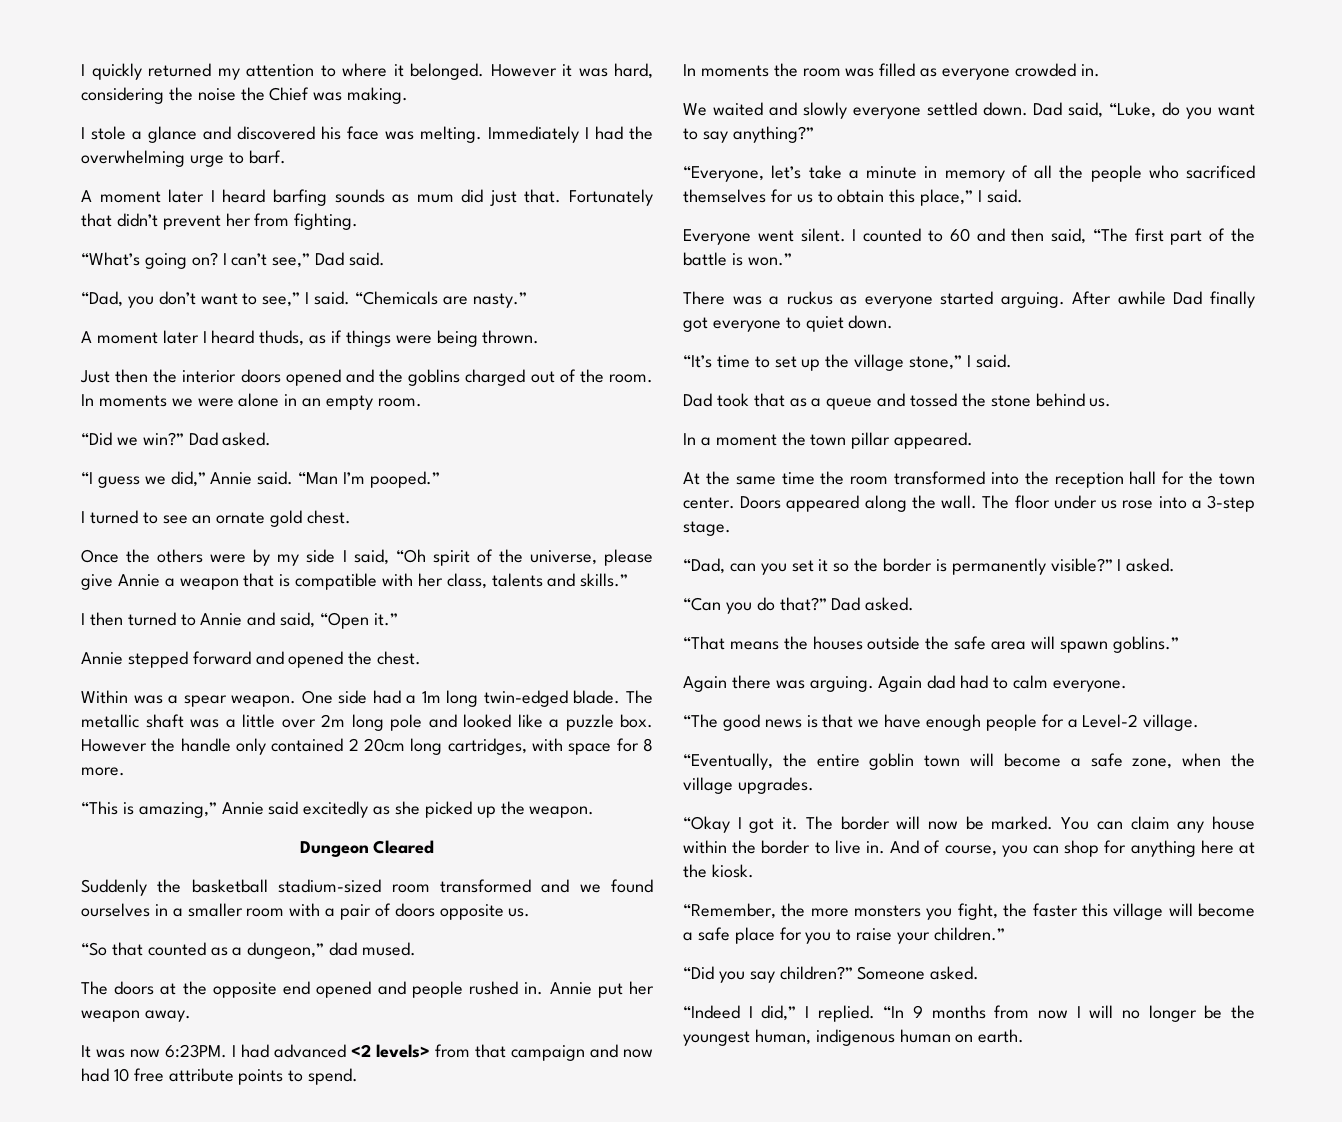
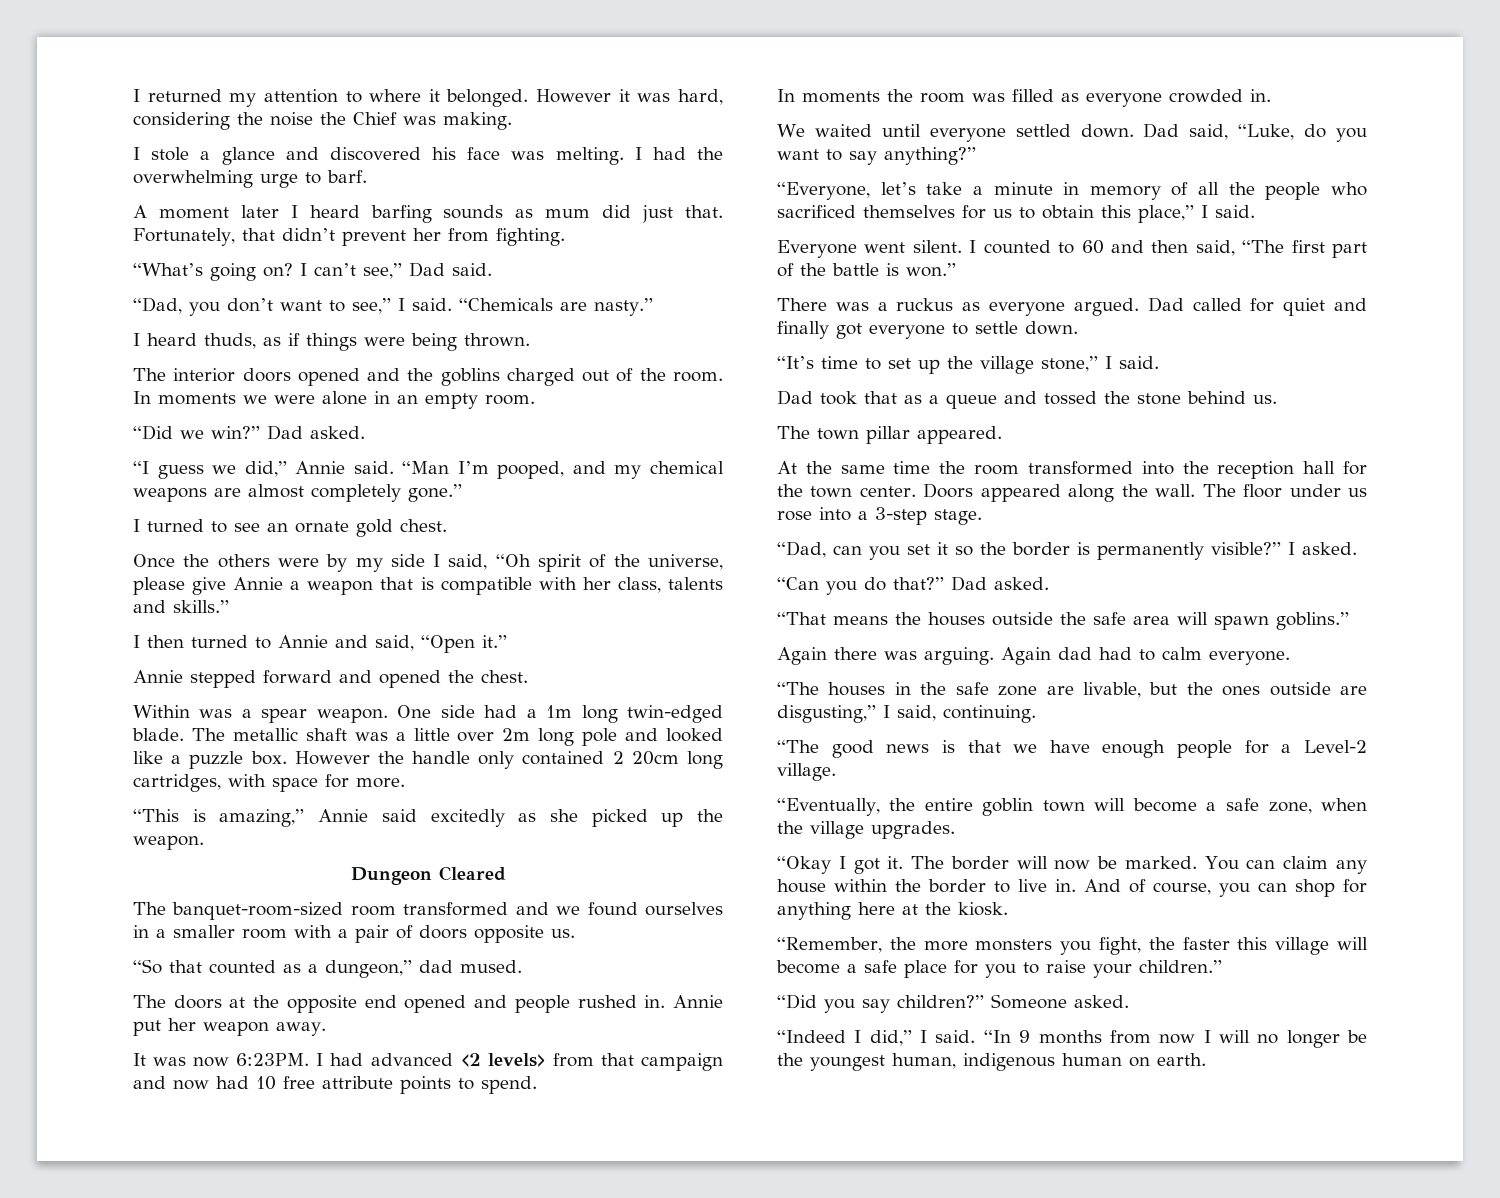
[81,63,142,80] I quickly -> [133,89,140,102] I
[488,126,579,143] Immediately -> (624, 156) none
[569,189,653,206] Fortunately -> [133,228,235,246] Fortunately,
[81,330,199,344] A moment later -> (653, 307) none
[80,369,178,383] Just then the -> [133,368,166,381] The
[369,471,440,488] pooped.” -> [497,461,724,479] [133,484,462,502] pooped, and my chemical weapons are almost completely gone.”
[643,738,653,752] 8 -> (349, 781) none
[81,879,382,896] Suddenly the basketball stadium-sized -> [133,902,344,920] The banquet-room-sized
[768,102,847,119] and slowly -> [881,124,921,137] until
[940,291,1203,308] started arguing. After awhile Dad -> [1073,297,1367,316] argued. Dad called for quiet and
[805,316,844,332] quiet -> [975,321,1018,334] settle
[683,432,806,446] In a moment the -> [777,426,810,439] The
(1127, 686) none -> [777,682,1367,698] [777,705,1036,723] // “The houses in the safe zone are livable, but the ones outside are disgusting,” I said, continuing.
[817,1005,875,1022] replied. -> [935,1030,976,1043] said.

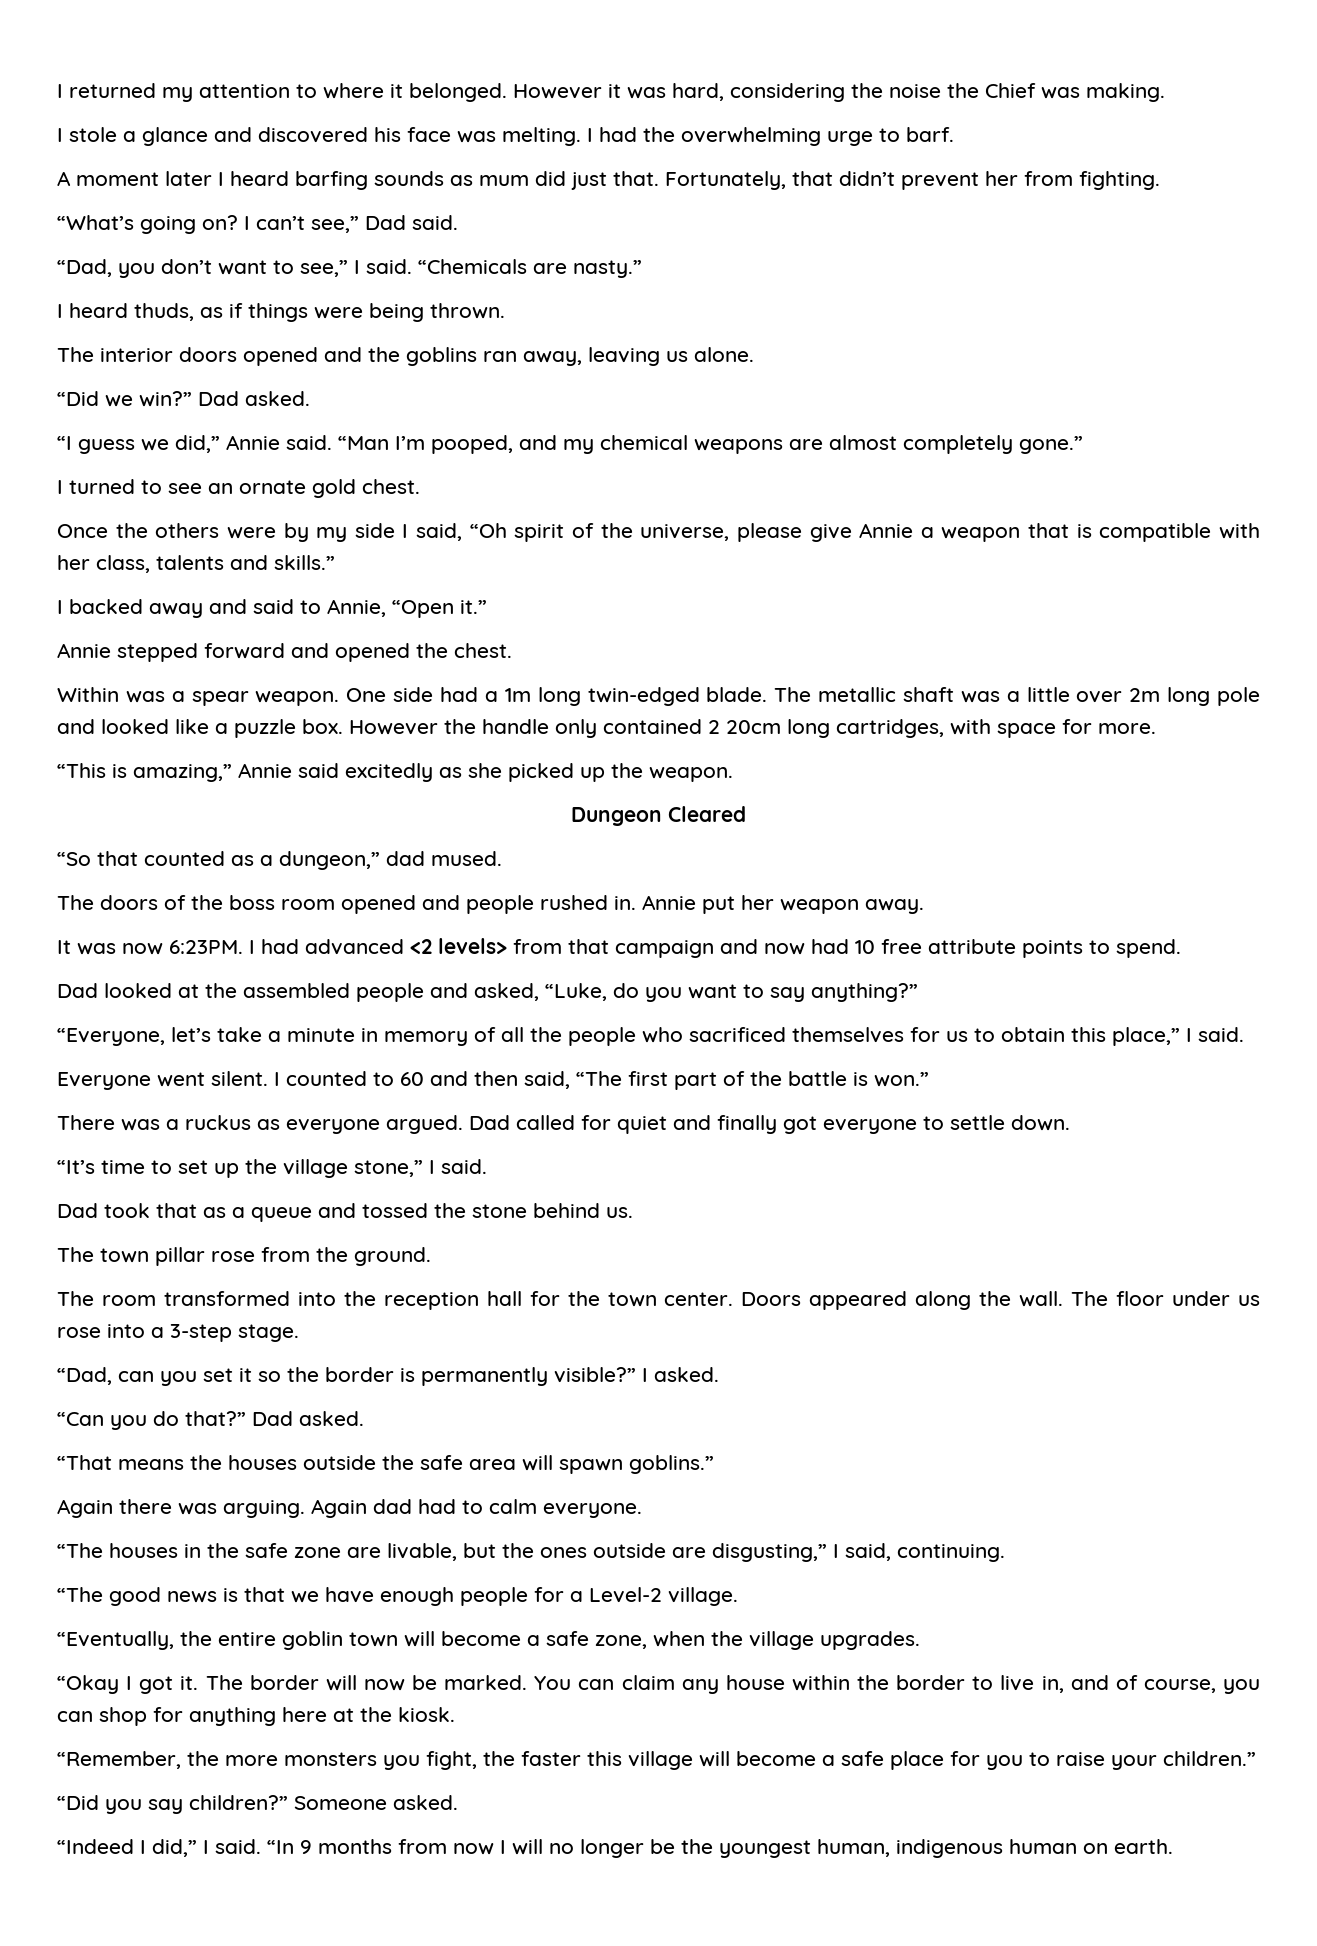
[506,368,723,386] [133,391,535,409] charged out of the room. In moments we were alone in an empty room. -> [483,347,754,366] ran away, leaving us alone.
[147,635,414,651] then turned to Annie and said, -> [69,599,386,618] backed away and said to Annie,
[133,902,724,920] [133,925,575,943] // The banquet-room-sized room transformed and we found ourselves in a smaller room with a pair of doors opposite us. -> (746, 814) none
[229,995,397,1013] at the opposite end -> [164,895,335,910] of the boss room
[777,89,1271,107] [777,123,1229,142] In moments the room was filled as everyone crowded in. // We waited until everyone settled down. Dad said, -> [57,983,539,1002] Dad looked at the assembled people and asked,
[917,426,1002,444] [777,461,966,474] appeared. // At the same time the -> [211,1247,431,1266] [57,1291,94,1306] rose from the ground. // The
[1055,879,1121,892] in. And -> [1041,1675,1109,1693] in, and

